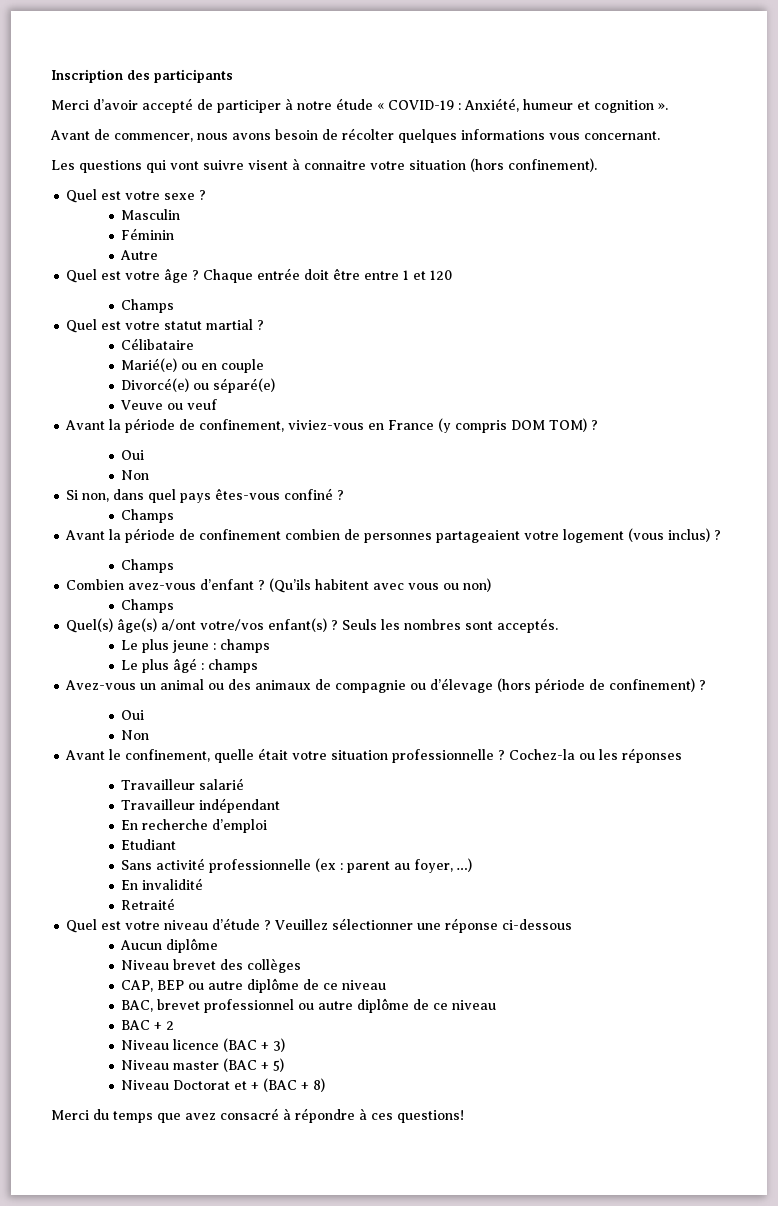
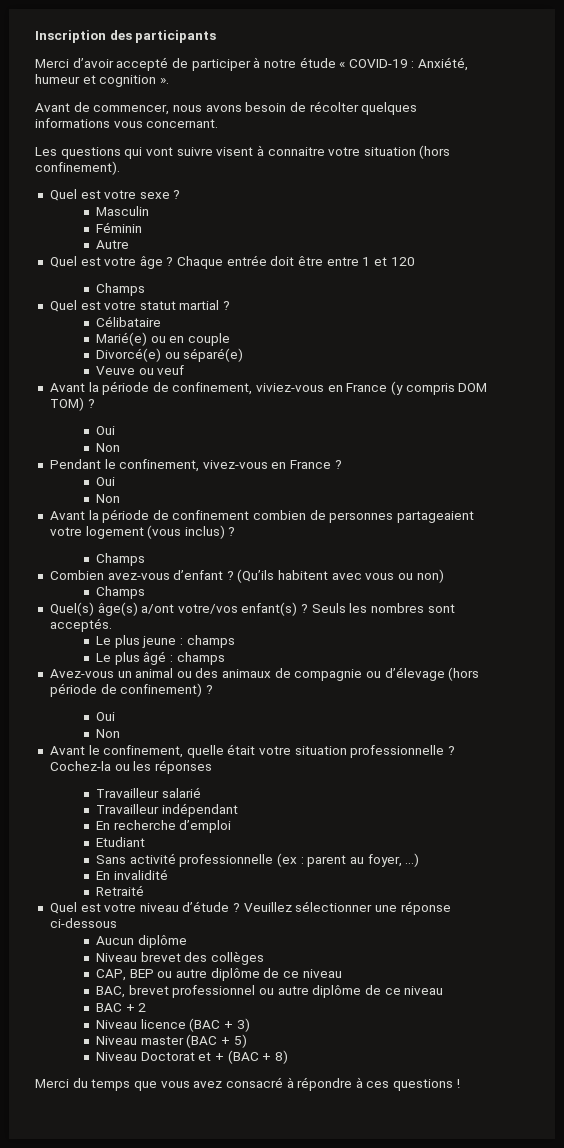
[66,488,345,503] [121,509,175,523] Si non, dans quel pays êtes-vous confiné ? // Champs -> [49,459,342,472] [96,477,116,486] [96,494,121,503] Pendant le confinement, vivez-vous en France ? // Oui // Non
(181, 1118) none -> [160,1081,190,1088] vous
[397,1110,464,1123] questions! -> [393,1079,460,1091] questions !

